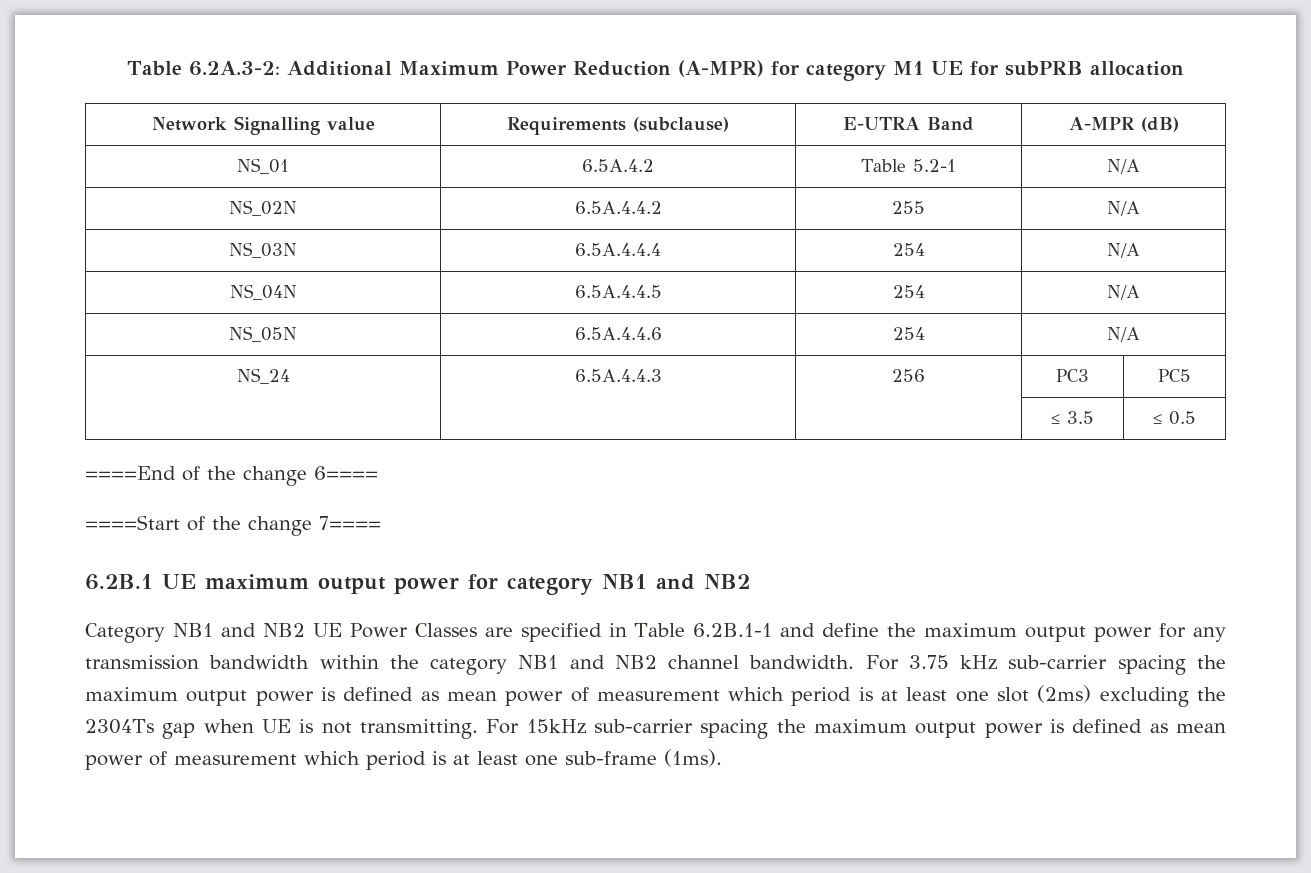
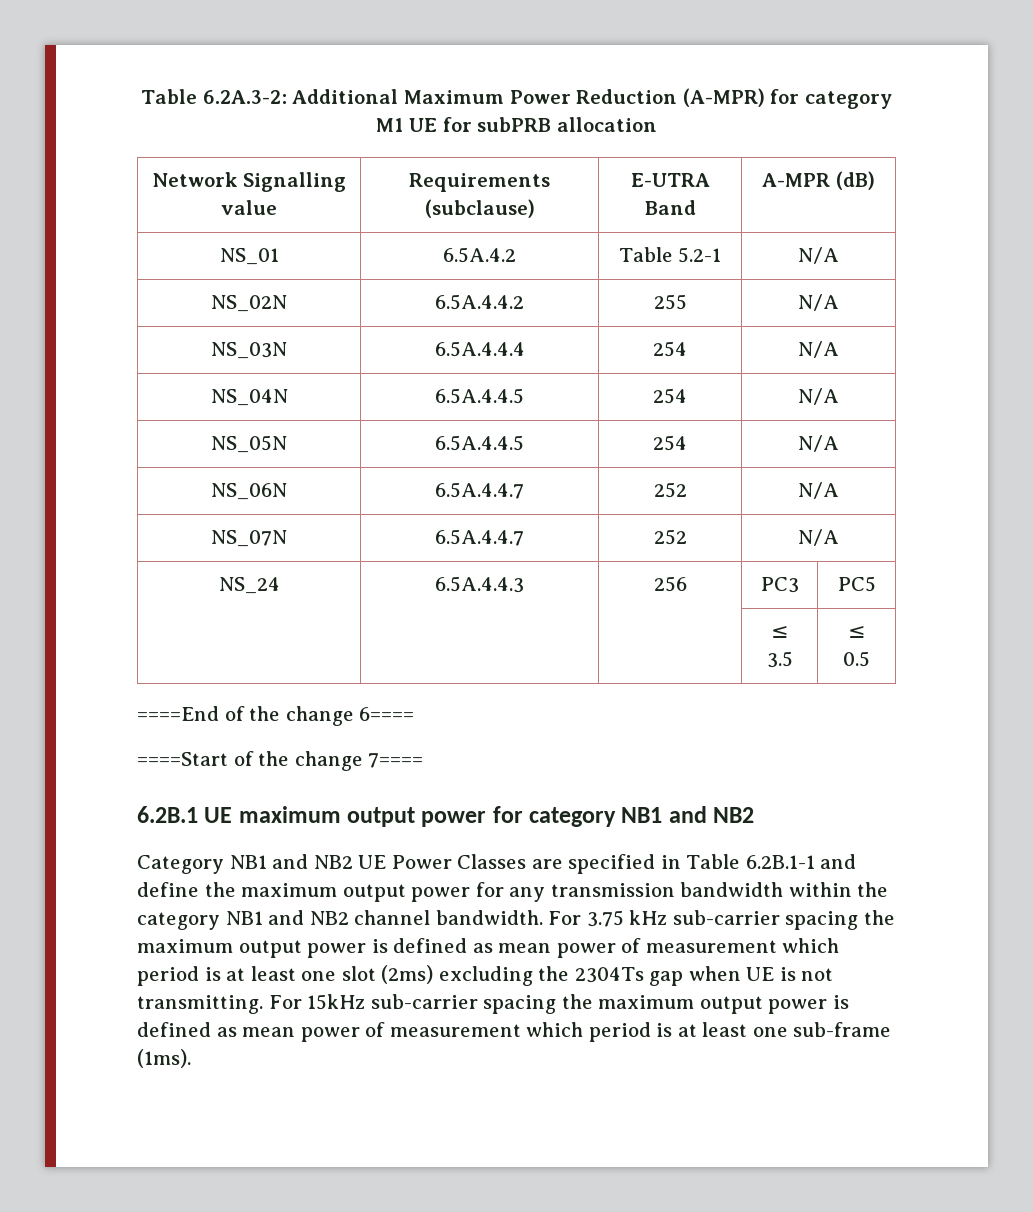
[574,327,662,340] [892,327,925,340] [1107,327,1140,342] 6.5A.4.4.6 | 254 | N/A -> [435,435,524,451] [653,435,687,451] [798,435,839,452] [211,483,287,500] [435,482,524,499] [653,482,687,498] [798,482,839,499] [211,530,287,547] [435,529,524,546] [653,529,687,545] [798,529,839,546] 6.5A.4.4.5 | 254 | N/A // NS_06N | 6.5A.4.4.7 | 252 | N/A // NS_07N | 6.5A.4.4.7 | 252 | N/A

